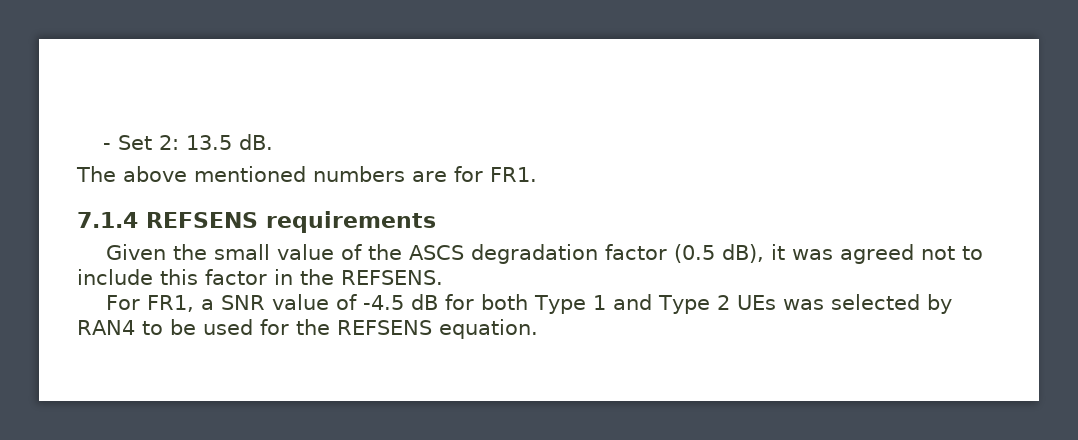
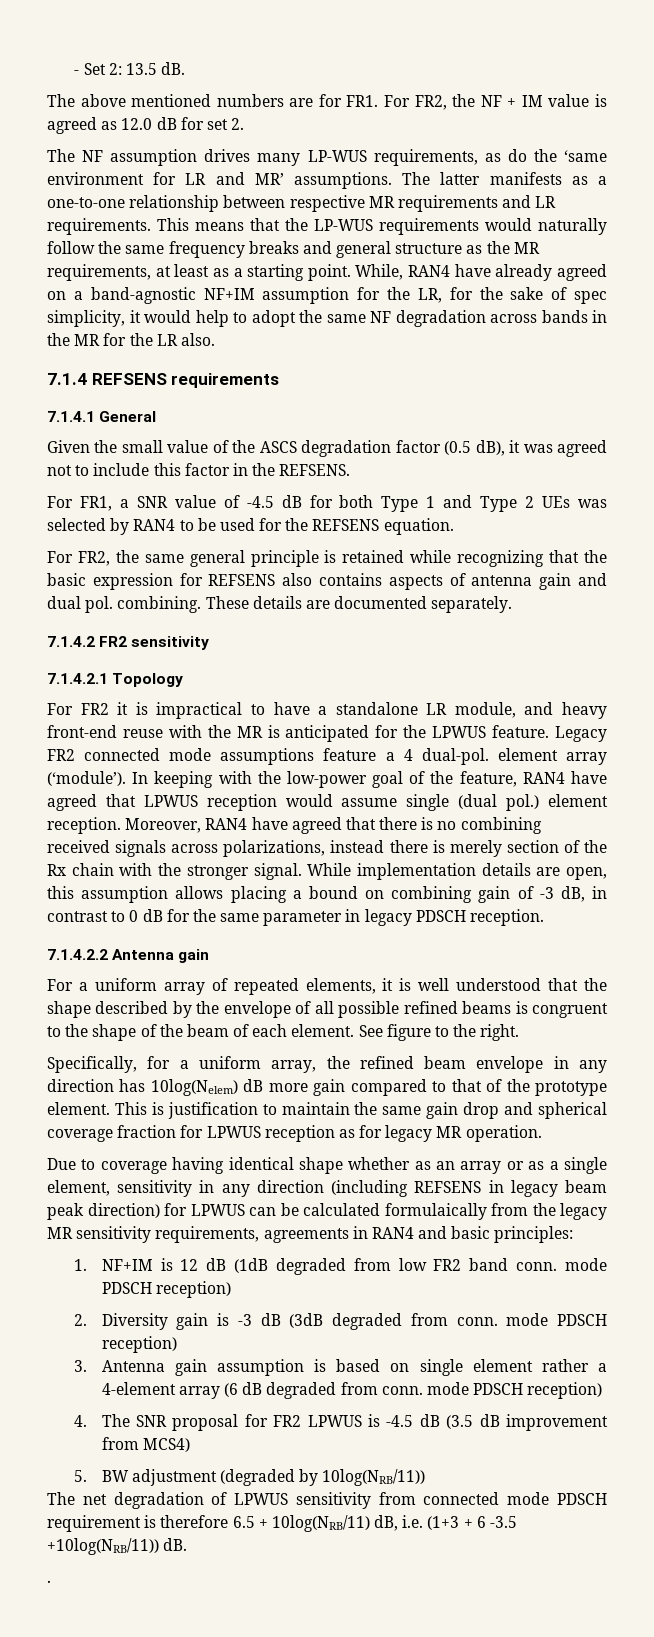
(537, 174) none -> [383,94,607,110] [47,117,245,134] [47,149,608,166] [47,172,607,189] [47,195,557,212] [47,218,607,235] [47,241,540,258] [47,264,607,281] [47,287,607,304] [47,310,607,327] [47,333,215,346] For FR2, the NF + IM value is agreed as 12.0 dB for set 2. // The NF assumption drives many LP-WUS requirements, as do the ‘same environment for LR and MR’ assumptions. The latter manifests as a one-to-one relationship between respective MR requirements and LR requirements. This means that the LP-WUS requirements would naturally follow the same frequency breaks and general structure as the MR requirements, at least as a starting point. While, RAN4 have already agreed on a band-agnostic NF+IM assumption for the LR, for the sake of spec simplicity, it would help to adopt the same NF degradation across bands in the MR for the LR also.
(436, 222) none -> [47,411,157,422] // 7.1.4.1 General
(538, 329) none -> [47,550,607,567] [47,573,607,590] [47,596,513,613] [47,636,210,650] [47,673,184,687] [47,702,607,719] [47,725,607,742] [47,748,608,765] [47,771,607,788] [47,794,609,811] [47,817,542,834] [47,840,608,857] [47,863,607,880] [47,886,607,903] [47,909,545,926] [47,949,210,963] [47,978,608,995] [47,1001,608,1018] [47,1024,520,1041] [47,1056,607,1073] [47,1079,607,1096] [47,1102,607,1119] [47,1125,542,1142] [47,1157,607,1174] [47,1180,607,1197] [47,1203,607,1220] [47,1226,574,1243] [74,1258,608,1275] [101,1281,231,1298] [74,1313,607,1330] [101,1336,177,1353] [74,1359,607,1376] [101,1382,603,1399] [74,1414,608,1431] [101,1437,190,1452] [74,1469,426,1486] [47,1492,607,1509] [47,1515,518,1532] [47,1538,188,1555] [47,1580,51,1583] // For FR2, the same general principle is retained while recognizing that the basic expression for REFSENS also contains aspects of antenna gain and dual pol. combining. These details are documented separately. // 7.1.4.2 FR2 sensitivity // 7.1.4.2.1 Topology // For FR2 it is impractical to have a standalone LR module, and heavy front-end reuse with the MR is anticipated for the LPWUS feature. Legacy FR2 connected mode assumptions feature a 4 dual-pol. element array (‘module’). In keeping with the low-power goal of the feature, RAN4 have agreed that LPWUS reception would assume single (dual pol.) element reception. Moreover, RAN4 have agreed that there is no combining received signals across polarizations, instead there is merely section of the Rx chain with the stronger signal. While implementation details are open, this assumption allows placing a bound on combining gain of -3 dB, in contrast to 0 dB for the same parameter in legacy PDSCH reception. // 7.1.4.2.2 Antenna gain // For a uniform array of repeated elements, it is well understood that the shape described by the envelope of all possible refined beams is congruent to the shape of the beam of each element. See figure to the right. // Specifically, for a uniform array, the refined beam envelope in any direction has 10log(Nelem) dB more gain compared to that of the prototype element. This is justification to maintain the same gain drop and spherical coverage fraction for LPWUS reception as for legacy MR operation. // Due to coverage having identical shape whether as an array or as a single element, sensitivity in any direction (including REFSENS in legacy beam peak direction) for LPWUS can be calculated formulaically from the legacy MR sensitivity requirements, agreements in RAN4 and basic principles: // 1. NF+IM is 12 dB (1dB degraded from low FR2 band conn. mode PDSCH reception) // 2. Diversity gain is -3 dB (3dB degraded from conn. mode PDSCH reception) // 3. Antenna gain assumption is based on single element rather a 4-element array (6 dB degraded from conn. mode PDSCH reception) // 4. The SNR proposal for FR2 LPWUS is -4.5 dB (3.5 dB improvement from MCS4) // 5. BW adjustment (degraded by 10log(NRB/11)) // The net degradation of LPWUS sensitivity from connected mode PDSCH requirement is therefore 6.5 + 10log(NRB/11) dB, i.e. (1+3 + 6 -3.5 +10log(NRB/11)) dB. // .

